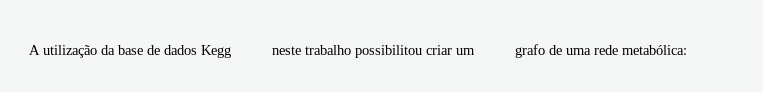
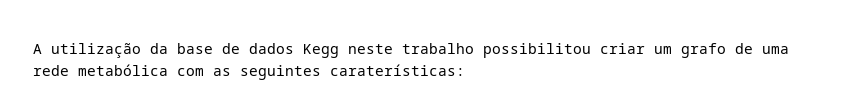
[622,45,687,55] metabólica: -> [78,64,465,80] metabólica com as seguintes caraterísticas:

